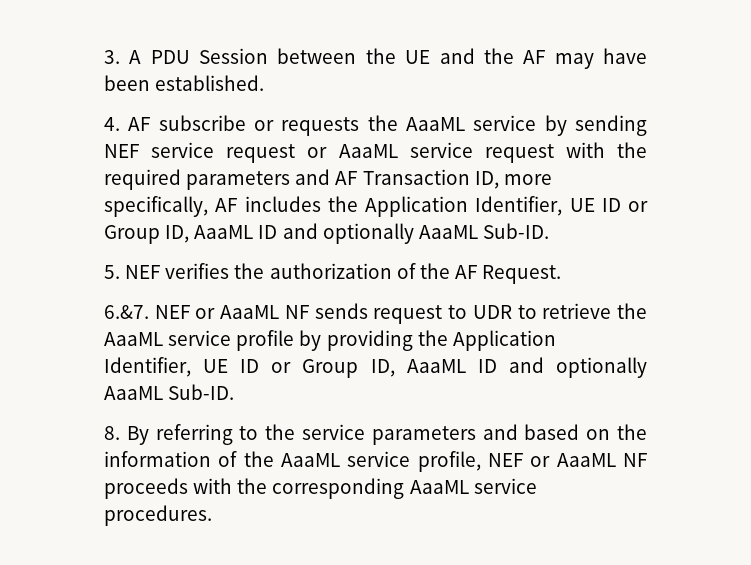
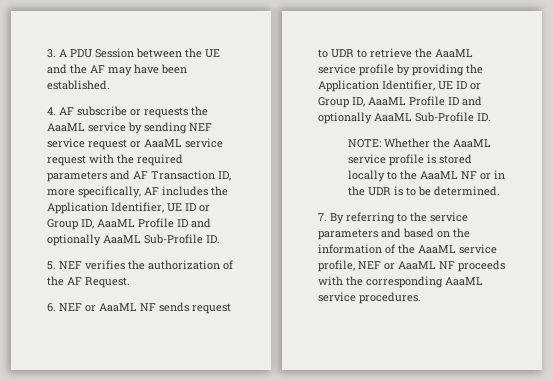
[258,223,549,244] ID and optionally AaaML Sub-ID. -> [138,218,211,228] [47,234,220,246] Profile ID and optionally AaaML Sub-Profile ID.
[104,305,149,319] 6.&7. -> [47,303,56,312] 6.
[477,357,647,378] [104,384,235,400] [104,426,120,440] ID and optionally AaaML Sub-ID. // 8. -> [409,96,482,106] [318,112,491,124] [347,138,491,148] [347,154,472,166] [347,170,505,182] [347,186,500,196] [318,213,327,221] Profile ID and optionally AaaML Sub-Profile ID. // NOTE: Whether the AaaML service profile is stored locally to the AaaML NF or in the UDR is to be determined. // 7.

